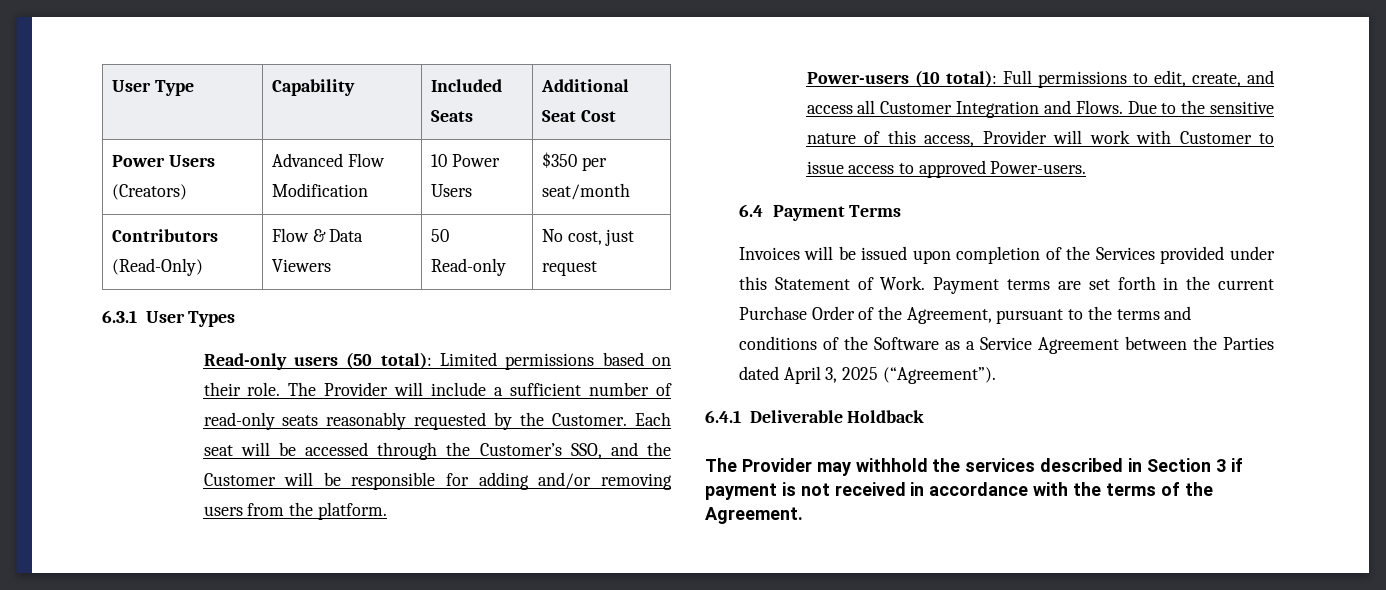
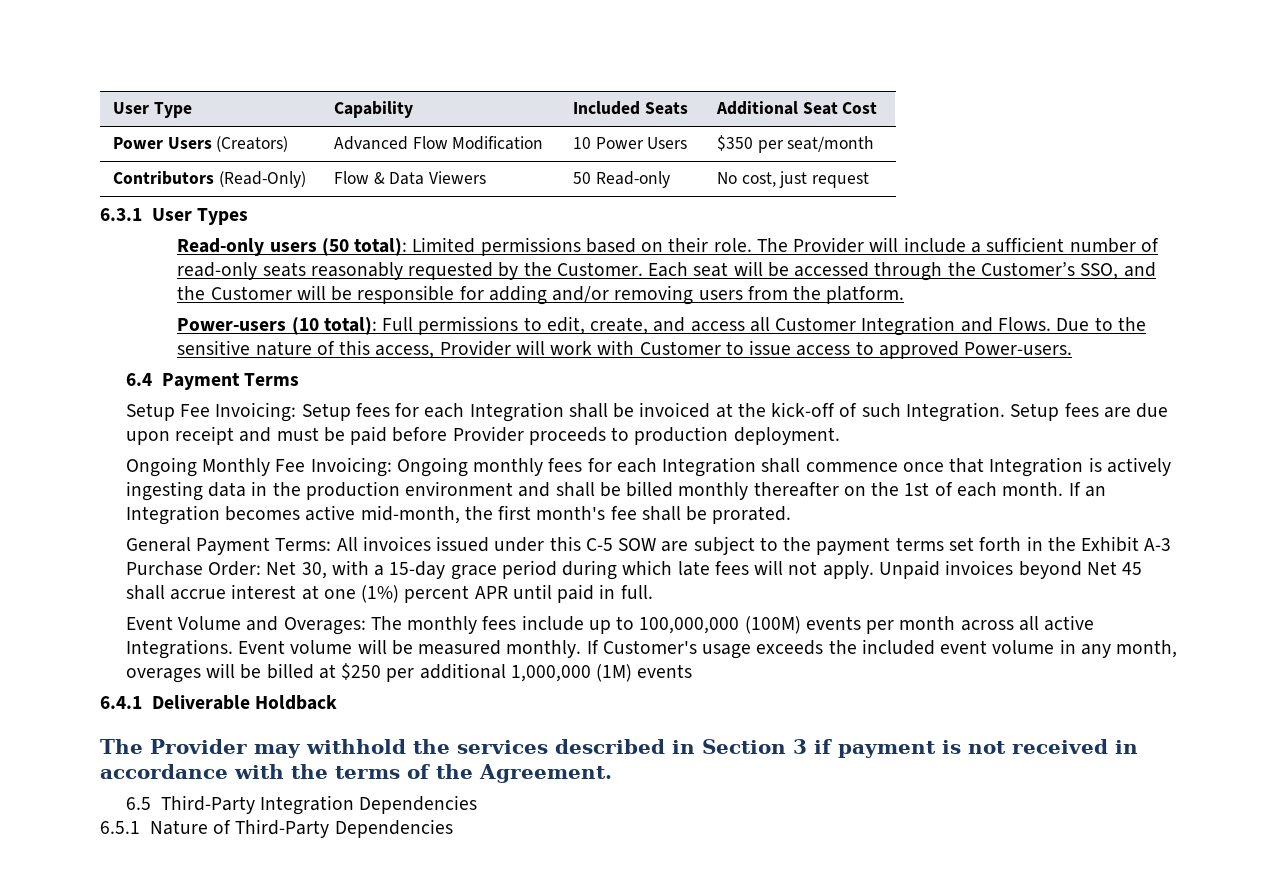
[738,246,1275,264] [738,276,1274,294] [738,306,1192,324] [738,336,1274,354] [738,366,996,384] Invoices will be issued upon completion of the Services provided under this Statement of Work. Payment terms are set forth in the current Purchase Order of the Agreement, pursuant to the terms and conditions of the Software as a Service Agreement between the Parties dated April 3, 2025 (“Agreement”). -> [125,402,1169,422] [125,426,840,445] [125,457,1172,477] [125,481,1106,501] [125,505,792,525] [125,536,1172,555] [125,560,1143,580] [125,584,653,603] [125,615,1095,635] [125,639,1178,659] [125,663,693,683] Setup Fee Invoicing: Setup fees for each Integration shall be invoiced at the kick-off of such Integration. Setup fees are due upon receipt and must be paid before Provider proceeds to production deployment. // Ongoing Monthly Fee Invoicing: Ongoing monthly fees for each Integration shall commence once that Integration is actively ingesting data in the production environment and shall be billed monthly thereafter on the 1st of each month. If an Integration becomes active mid-month, the first month's fee shall be prorated. // General Payment Terms: All invoices issued under this C-5 SOW are subject to the payment terms set forth in the Exhibit A-3 Purchase Order: Net 30, with a 15-day grace period during which late fees will not apply. Unpaid invoices beyond Net 45 shall accrue interest at one (1%) percent APR until paid in full. // Event Volume and Overages: The monthly fees include up to 100,000,000 (100M) events per month across all active Integrations. Event volume will be measured monthly. If Customer's usage exceeds the included event volume in any month, overages will be billed at $250 per additional 1,000,000 (1M) events
(803, 515) none -> [125,795,478,815] [100,819,453,838] // 6.5 Third-Party Integration Dependencies // 6.5.1 Nature of Third-Party Dependencies

